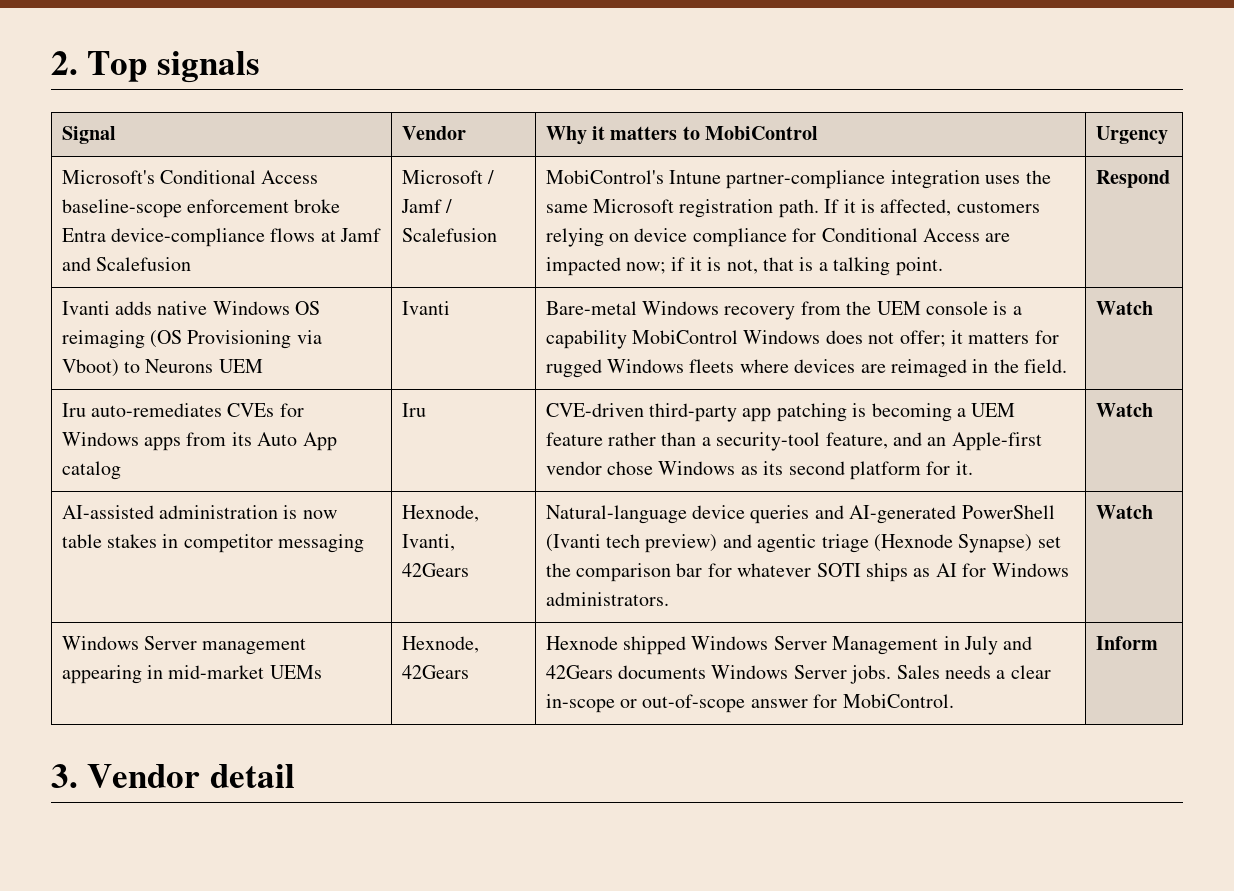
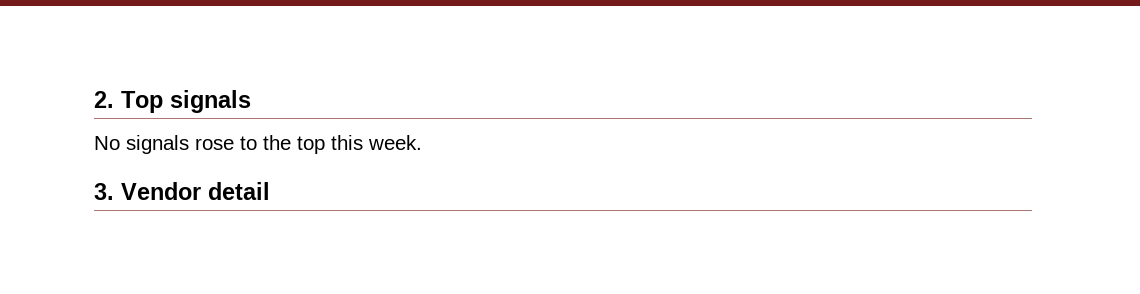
[61,126,116,144] [401,126,466,140] [545,126,819,145] [1095,126,1168,145] [61,170,319,184] [61,199,341,218] [61,228,382,247] [61,257,192,271] [401,170,495,184] [400,199,453,213] [401,228,497,242] [545,170,1051,189] [545,199,1040,218] [545,228,1011,247] [545,257,943,276] [1095,170,1170,188] [61,301,321,315] [61,330,322,349] [61,359,263,377] [401,301,450,315] [545,301,1022,320] [545,330,1059,349] [545,359,1068,378] [1095,301,1153,315] [61,403,304,417] [61,432,337,451] [61,461,121,480] [401,403,426,417] [545,403,1016,422] [545,432,1042,451] [545,461,973,480] [1095,403,1153,417] [61,505,337,519] [61,534,365,553] [401,505,479,522] [401,534,455,551] [401,563,469,577] [545,505,1055,524] [545,534,1061,553] [545,563,1069,582] [545,592,669,606] [1095,505,1153,519] [61,636,307,655] [61,665,322,684] [401,636,479,653] [401,665,469,679] [545,636,1033,655] [545,665,1051,684] [545,694,954,713] [1095,636,1158,650] // Signal | Vendor | Why it matters to MobiControl | Urgency // Microsoft's Conditional Access baseline-scope enforcement broke Entra device-compliance flows at Jamf and Scalefusion | Microsoft / Jamf / Scalefusion | MobiControl's Intune partner-compliance integration uses the same Microsoft registration path. If it is affected, customers relying on device compliance for Conditional Access are impacted now; if it is not, that is a talking point. | Respond // Ivanti adds native Windows OS reimaging (OS Provisioning via Vboot) to Neurons UEM | Ivanti | Bare-metal Windows recovery from the UEM console is a capability MobiControl Windows does not offer; it matters for rugged Windows fleets where devices are reimaged in the field. | Watch // Iru auto-remediates CVEs for Windows apps from its Auto App catalog | Iru | CVE-driven third-party app patching is becoming a UEM feature rather than a security-tool feature, and an Apple-first vendor chose Windows as its second platform for it. | Watch // AI-assisted administration is now table stakes in competitor messaging | Hexnode, Ivanti, 42Gears | Natural-language device queries and AI-generated PowerShell (Ivanti tech preview) and agentic triage (Hexnode Synapse) set the comparison bar for whatever SOTI ships as AI for Windows administrators. | Watch // Windows Server management appearing in mid-market UEMs | Hexnode, 42Gears | Hexnode shipped Windows Server Management in July and 42Gears documents Windows Server jobs. Sales needs a clear in-scope or out-of-scope answer for MobiControl. | Inform -> [94,135,422,154] // No signals rose to the top this week.

